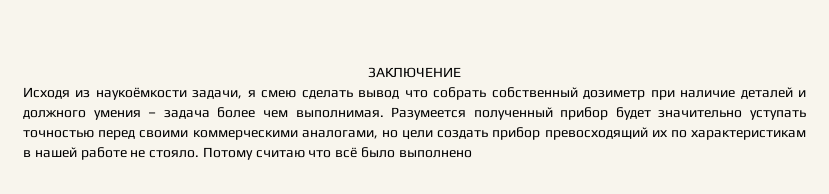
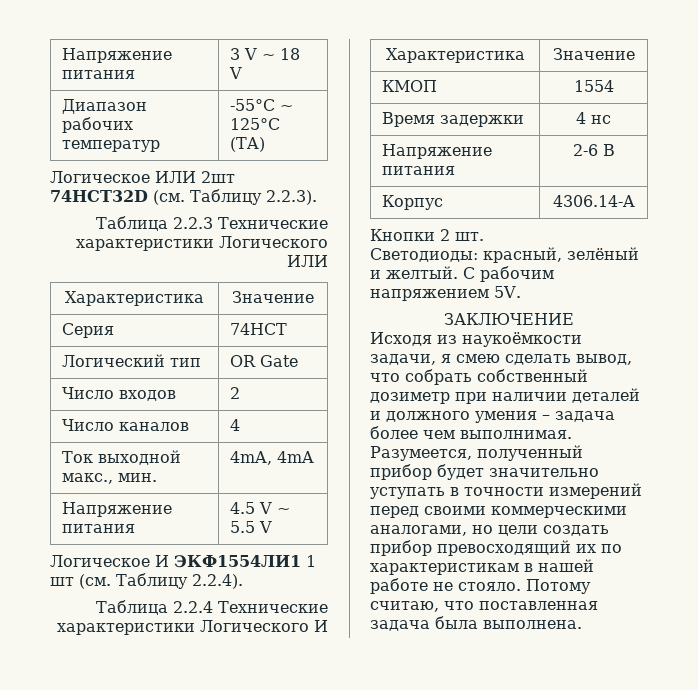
(368, 72) none -> [62,48,173,63] [62,70,136,79] [230,48,301,60] [229,67,243,79] [62,99,148,114] [62,117,134,133] [62,140,161,152] [230,99,294,111] [230,118,281,130] [230,137,266,152] [50,171,235,183] [50,189,317,205] [96,216,328,231] [76,236,328,251] [287,255,328,267] [65,291,204,306] [232,291,314,303] [62,323,115,338] [230,323,288,335] [62,354,202,367] [230,355,299,367] [62,387,177,401] [230,387,241,399] [62,419,190,431] [230,419,241,431] [62,450,182,465] [62,473,158,484] [230,451,315,465] [62,502,173,517] [62,524,136,533] [230,502,291,514] [230,521,273,533] [50,555,316,568] [50,573,243,589] [96,600,328,615] [57,620,328,635] [385,48,525,63] [552,48,635,60] [382,80,438,92] [573,80,614,92] [382,112,525,127] [576,112,611,124] [382,144,493,159] [382,166,456,175] [572,144,615,156] [382,195,444,210] [552,195,635,207] [370,229,484,241] [370,247,639,263] [370,266,554,282] [370,286,521,301] Напряжение питания | 3 V ~ 18 V // Диапазон рабочих температур | -55°C ~ 125°C (TA) // Логическое ИЛИ 2шт 74HCT32D (см. Таблицу 2.2.3). // Таблица 2.2.3 Технические характеристики Логического ИЛИ // Характеристика | Значение // Серия | 74HCT // Логический тип | OR Gate // Число входов | 2 // Число каналов | 4 // Ток выходной макс., мин. | 4mA, 4mA // Напряжение питания | 4.5 V ~ 5.5 V // Логическое И ЭКФ1554ЛИ1 1 шт (см. Таблицу 2.2.4). // Таблица 2.2.4 Технические характеристики Логического И // Характеристика | Значение // КМОП | 1554 // Время задержки | 4 нс // Напряжение питания | 2-6 В // Корпус | 4306.14-A // Кнопки 2 шт. // Светодиоды: красный, зелёный и желтый. С рабочим напряжением 5V. //
[358,90,400,99] вывод -> [576,354,632,365] вывод,
[680,90,736,98] наличие -> [492,392,567,401] наличии
[391,107,467,120] Разумеется -> [370,446,472,461] Разумеется,
[23,130,94,138] точностью -> [450,483,642,499] в точности измерений
[255,147,472,158] считаю что всё было выполнено -> [370,601,598,612] [370,616,582,631] считаю, что поставленная задача была выполнена.

